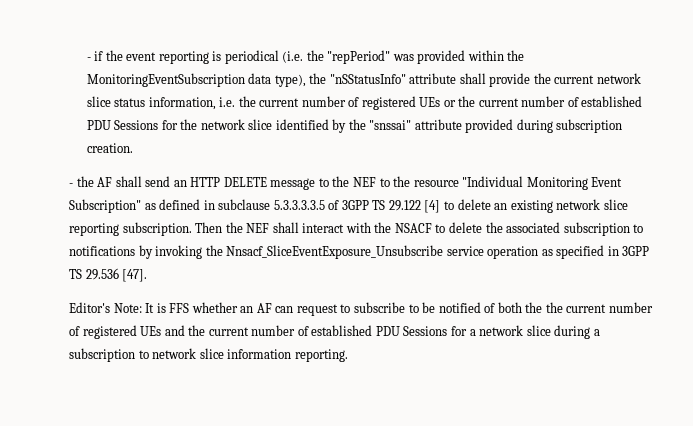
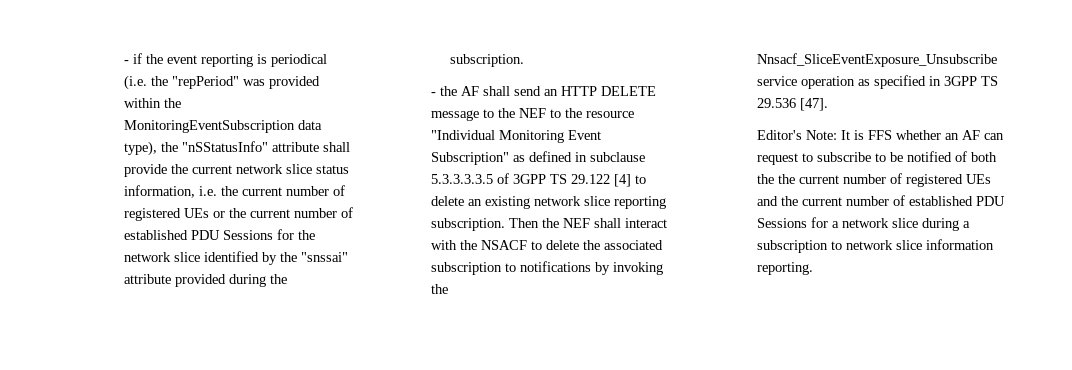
[556,119,623,133] [86,143,133,153] subscription creation. -> [270,274,288,284] [450,54,525,67] the subscription.

